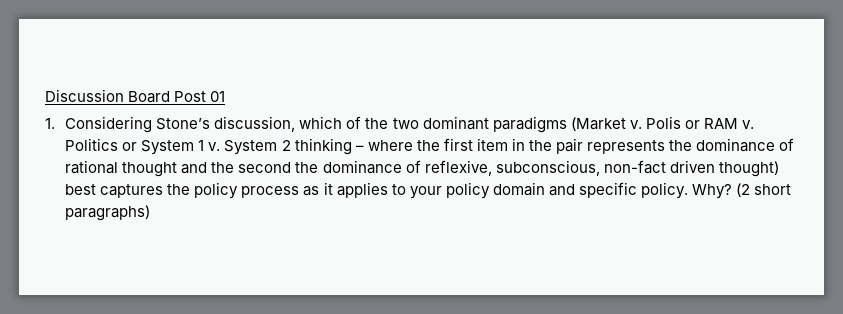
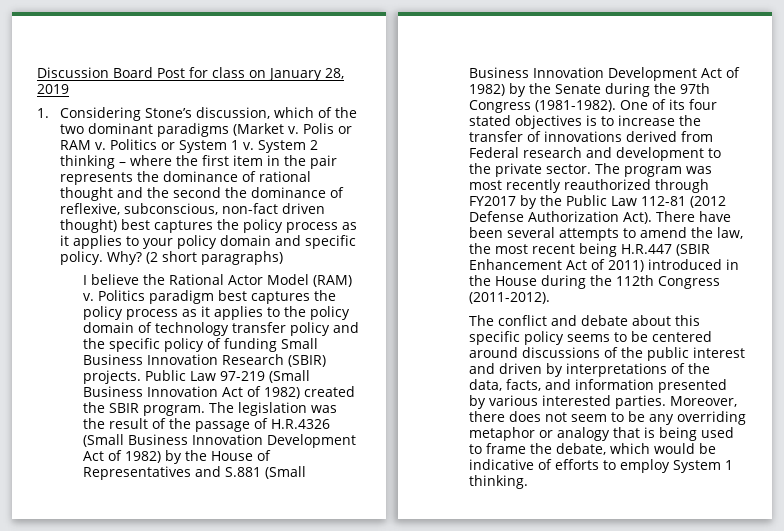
[210,91,226,102] 01 -> [189,67,344,81] [37,84,69,94] for class on January 28, 2019
(151, 213) none -> [83,274,353,287] [83,290,337,304] [83,306,351,320] [83,322,360,336] [83,338,319,352] [83,354,327,367] [83,370,311,384] [83,386,356,399] [83,402,338,416] [83,418,331,432] [83,434,357,448] [83,450,272,464] [83,466,307,480] [469,67,741,81] [469,83,711,97] [469,99,718,113] [469,115,702,129] [469,131,714,142] [469,147,722,161] [469,163,713,177] [469,179,710,193] [469,195,727,209] [469,211,732,224] [469,227,744,241] [469,243,711,257] [469,259,740,272] [469,275,721,289] [469,292,551,304] [469,315,701,326] [469,331,713,345] [469,347,746,361] [469,363,711,377] [469,379,728,393] [469,395,738,409] [469,411,747,425] [469,427,735,441] [469,443,717,455] [469,459,734,473] [469,475,529,489] // I believe the Rational Actor Model (RAM) v. Politics paradigm best captures the policy process as it applies to the policy domain of technology transfer policy and the specific policy of funding Small Business Innovation Research (SBIR) projects. Public Law 97-219 (Small Business Innovation Act of 1982) created the SBIR program. The legislation was the result of the passage of H.R.4326 (Small Business Innovation Development Act of 1982) by the House of Representatives and S.881 (Small Business Innovation Development Act of 1982) by the Senate during the 97th Congress (1981-1982). One of its four stated objectives is to increase the transfer of innovations derived from Federal research and development to the private sector. The program was most recently reauthorized through FY2017 by the Public Law 112-81 (2012 Defense Authorization Act). There have been several attempts to amend the law, the most recent being H.R.447 (SBIR Enhancement Act of 2011) introduced in the House during the 112th Congress (2011-2012). // The conflict and debate about this specific policy seems to be centered around discussions of the public interest and driven by interpretations of the data, facts, and information presented by various interested parties. Moreover, there does not seem to be any overriding metaphor or analogy that is being used to frame the debate, which would be indicative of efforts to employ System 1 thinking.

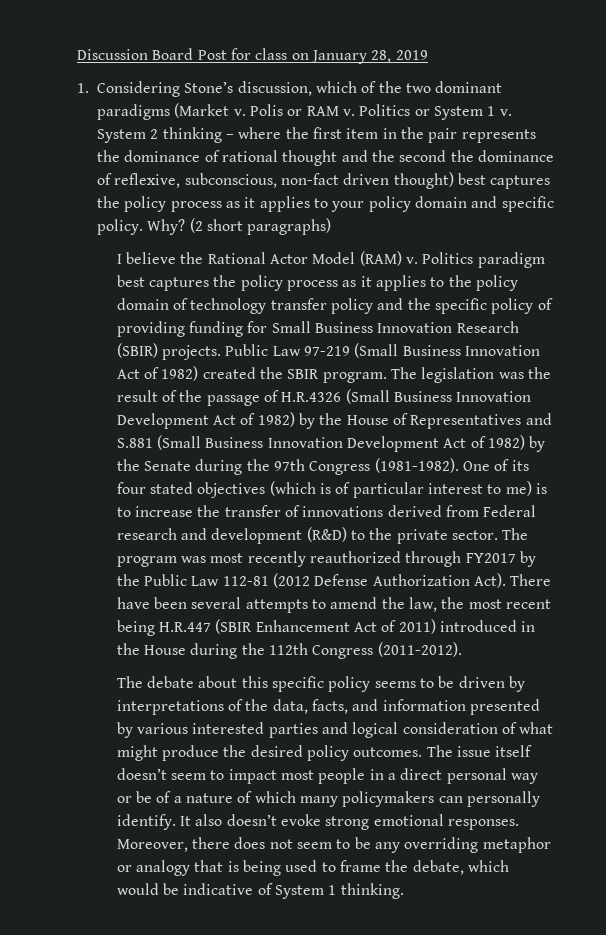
[224,338,278,352] funding -> [116,321,268,337] providing funding for
(583, 122) none -> [269,481,532,498] (which is of particular interest to me)
(705, 154) none -> [306,527,347,542] (R&D)
[498,315,578,326] conflict and -> (143, 682) none
[652,331,713,342] [469,347,746,361] [469,363,496,374] centered around discussions of the public interest and -> (455, 682) none
[615,395,667,409] parties. -> [268,722,554,738] [116,745,533,761] [116,768,538,784] [116,791,540,807] [116,814,519,830] parties and logical consideration of what might produce the desired policy outcomes. The issue itself doesn’t seem to impact most people in a direct personal way or be of a nature of which many policymakers can personally identify. It also doesn’t evoke strong emotional responses.
[555,459,671,473] efforts to employ -> (273, 889) none

